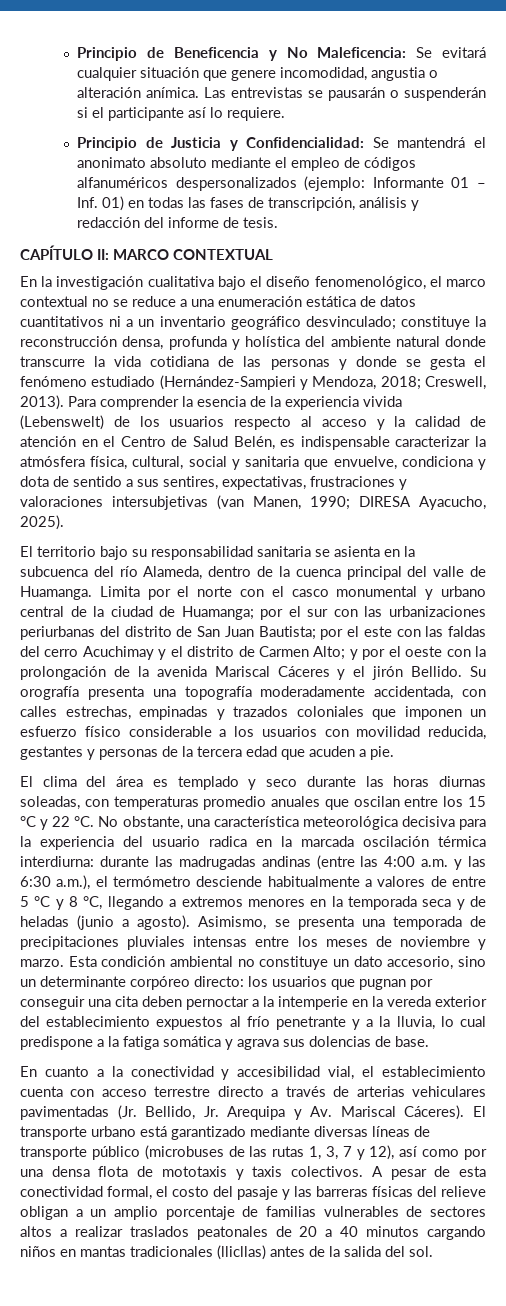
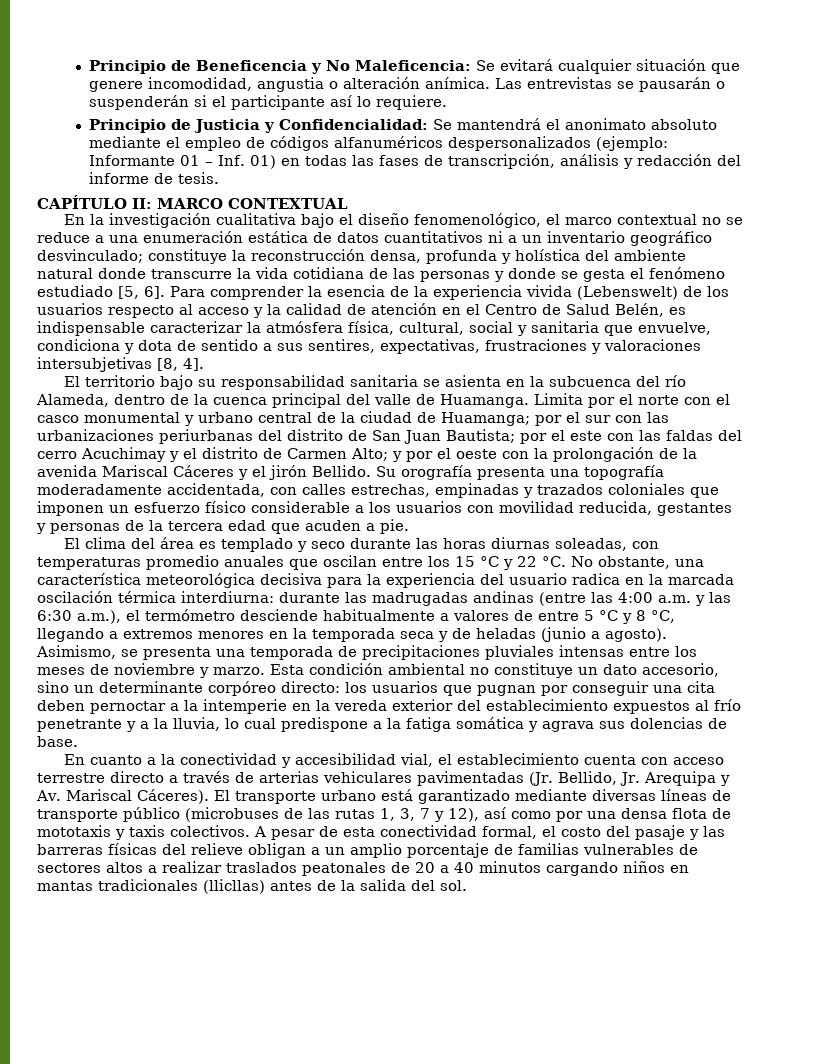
[159,375,486,390] [20,395,64,410] (Hernández-Sampieri y Mendoza, 2018; Creswell, 2013). -> [118,286,165,299] [5, 6].
[217,495,486,510] [20,515,64,530] (van Manen, 1990; DIRESA Ayacucho, 2025). -> [157,358,204,371] [8, 4].

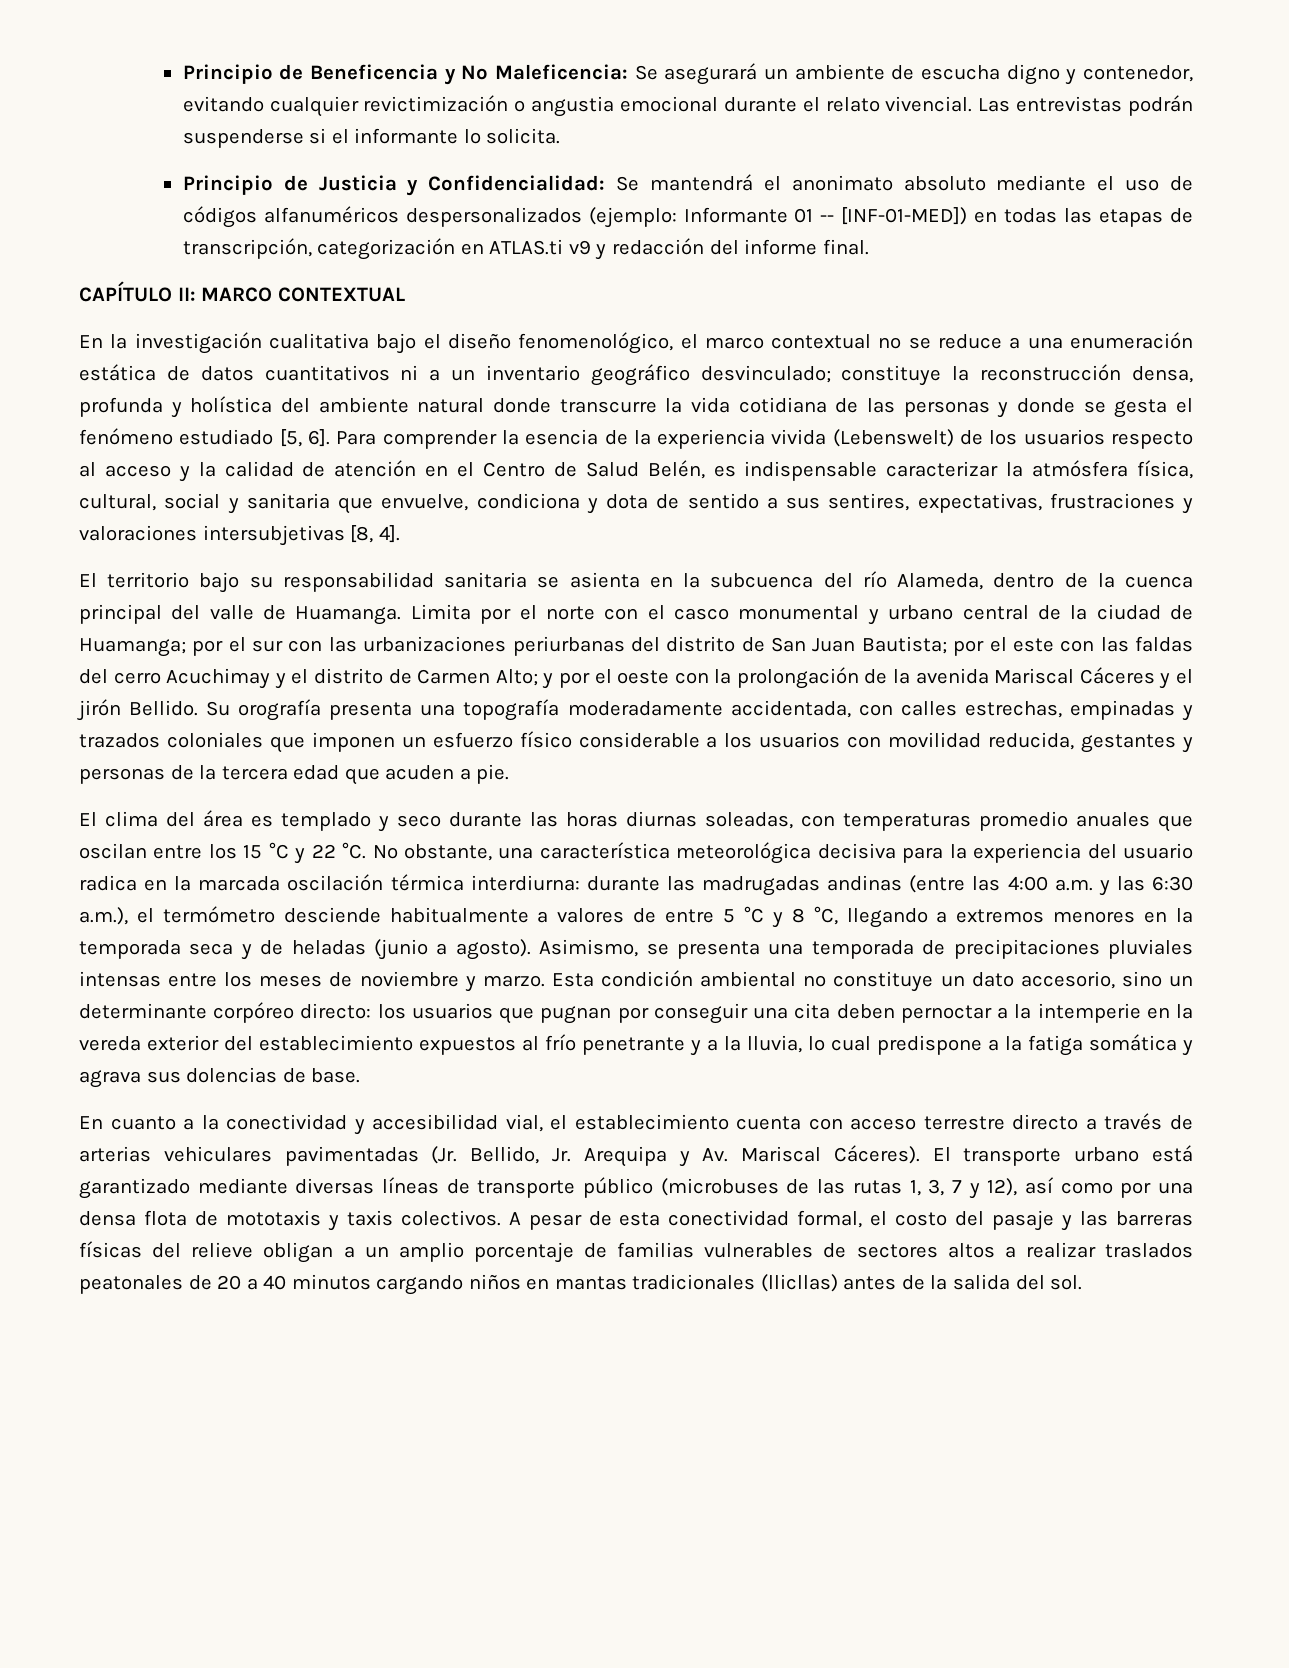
[499,59,740,74] [88,77,725,92] [88,95,447,110] evitará cualquier situación que genere incomodidad, angustia o alteración anímica. Las entrevistas se pausarán o suspenderán si el participante así lo requiere. -> [664,63,1193,85] [182,95,1193,117] [182,128,561,148] asegurará un ambiente de escucha digno y contenedor, evitando cualquier revictimización o angustia emocional durante el relato vivencial. Las entrevistas podrán suspenderse si el informante lo solicita.
[184,137,241,151] empleo -> [1125,179,1160,191] uso
[204,155,276,169] – Inf. 01) -> [820,207,968,225] -- [INF-01-MED])
[378,155,419,166] fases -> [1099,209,1164,227] etapas
[559,154,619,166] análisis -> [317,238,591,260] categorización en ATLAS.ti v9
[153,172,219,184] de tesis. -> [822,239,869,255] final.

